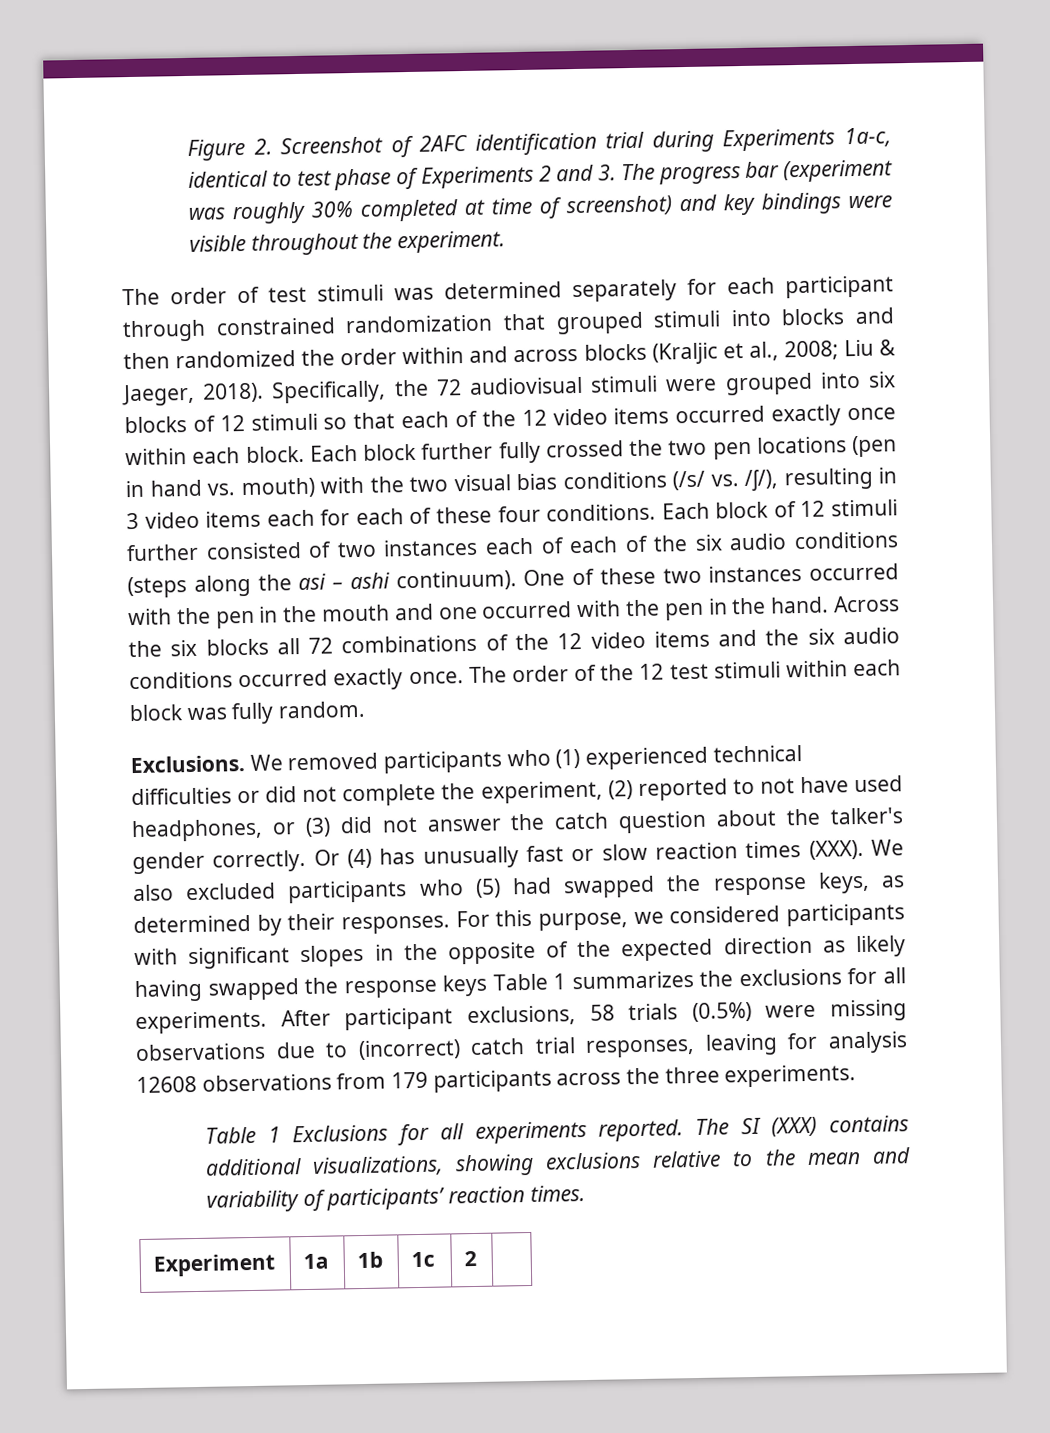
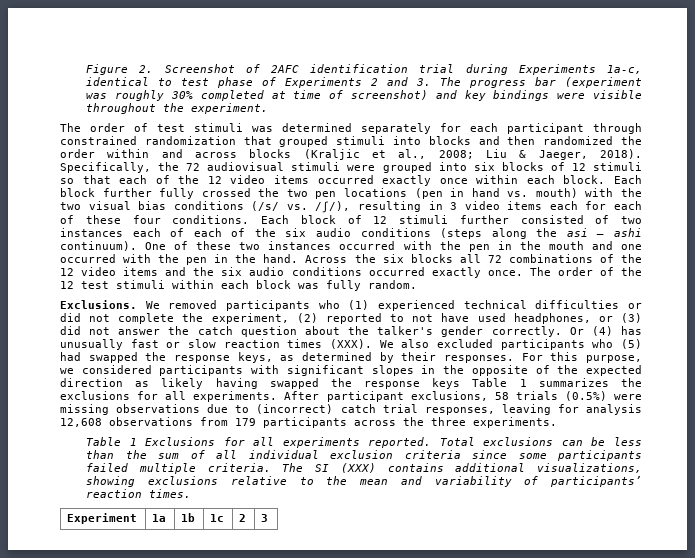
[136,1075,197,1094] 12608 -> [60,418,102,427] 12,608
(684, 1130) none -> [439,437,642,446] [86,450,642,461] [86,463,271,474] Total exclusions can be less than the sum of all individual exclusion criteria since some participants failed multiple criteria.
(478, 1258) none -> [261,514,269,522] 3

